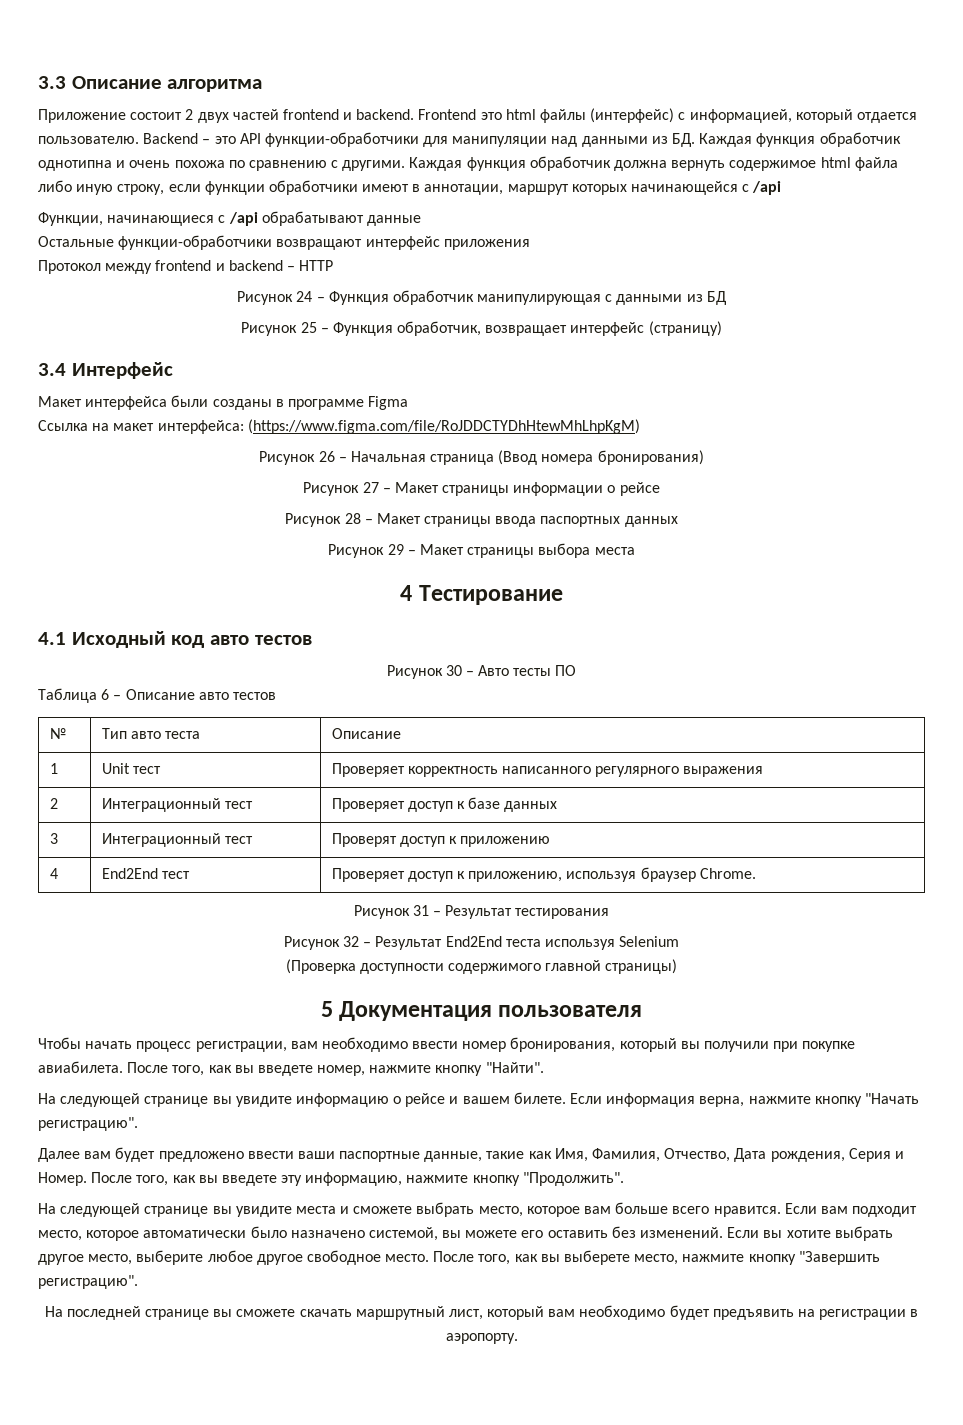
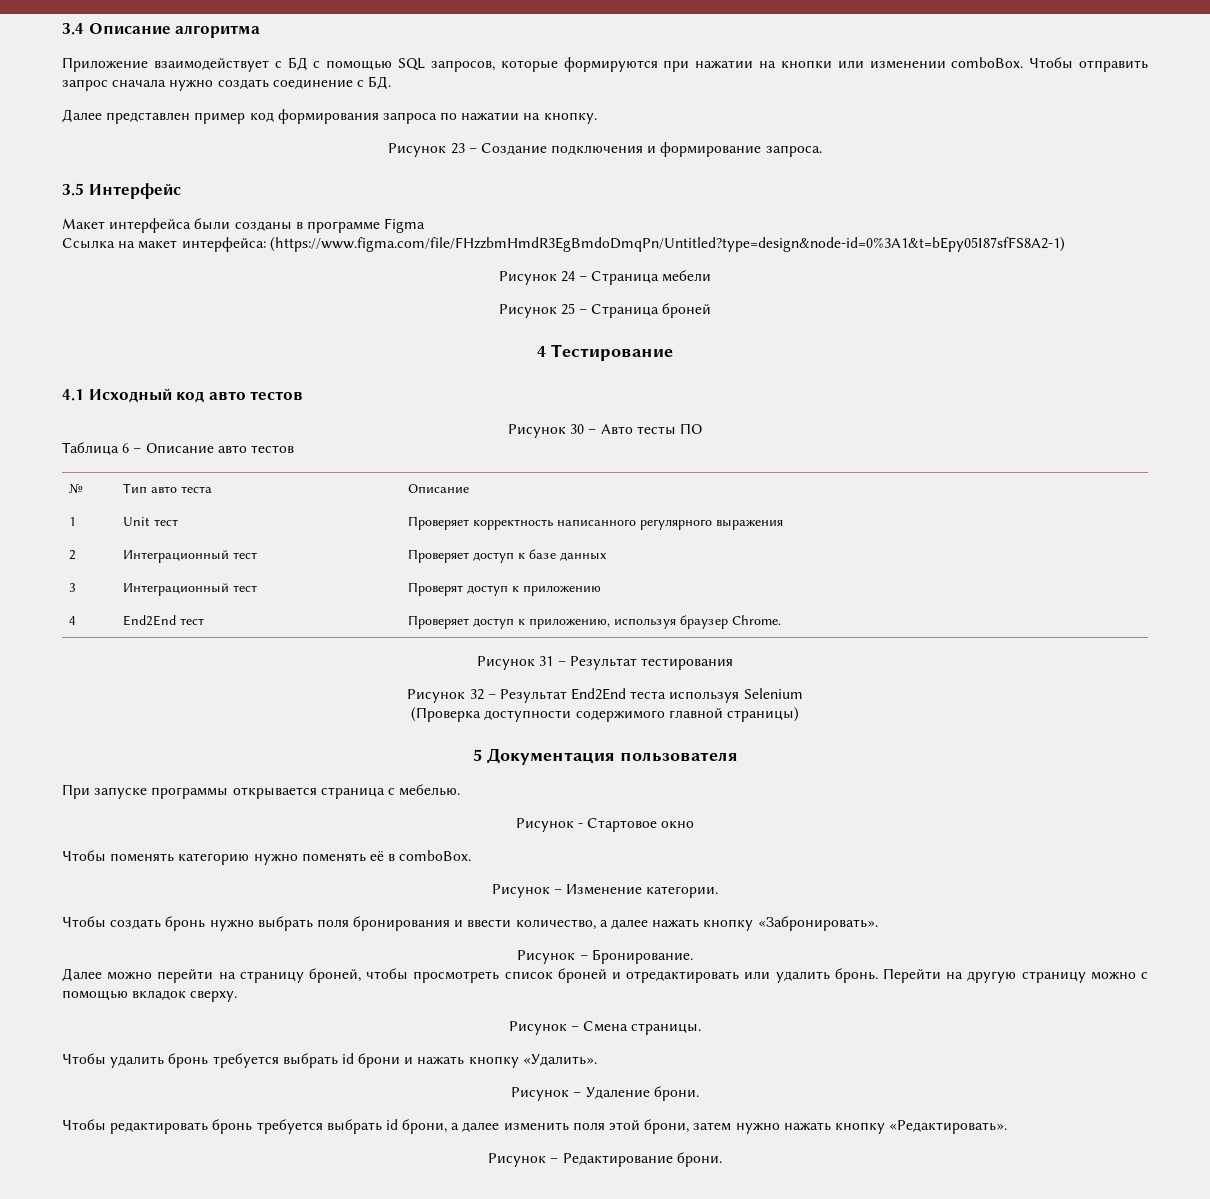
[38,76,66,89] 3.3 -> [62,23,84,35] 3.4
[130,108,917,123] [38,132,901,147] [38,156,898,171] [38,180,782,195] [38,211,421,226] [38,235,530,250] [38,260,334,274] [237,290,726,305] [241,321,722,336] [38,363,66,376] состоит 2 двух частей frontend и backend. Frontend это html файлы (интерфейс) с информацией, который отдается пользователю. Backend – это API функции-обработчики для манипуляции над данными из БД. Каждая функция обработчик однотипна и очень похожа по сравнению с другими. Каждая функция обработчик должна вернуть содержимое html файла либо иную строку, если функции обработчики имеют в аннотации, маршрут которых начинающейся с /api // Функции, начинающиеся с /api обрабатывают данные // Остальные функции-обработчики возвращают интерфейс приложения // Протокол между frontend и backend – HTTP // Рисунок 24 – Функция обработчик манипулирующая с данными из БД // Рисунок 25 – Функция обработчик, возвращает интерфейс (страницу) // 3.4 -> [153,57,1149,72] [62,76,392,91] [62,109,597,124] [388,142,822,157] [62,183,84,196] взаимодействует с БД с помощью SQL запросов, которые формируются при нажатии на кнопки или изменении comboBox. Чтобы отправить запрос сначала нужно создать соединение с БД. // Далее представлен пример код формирования запроса по нажатии на кнопку. // Рисунок 23 – Создание подключения и формирование запроса. // 3.5
[247,419,640,434] [259,450,704,465] [303,482,660,496] [285,513,678,527] [328,543,635,558] (https://www.figma.com/file/RoJDDCTYDhHtewMhLhpKgM) // Рисунок 26 – Начальная страница (Ввод номера бронирования) // Рисунок 27 – Макет страницы информации о рейсе // Рисунок 28 – Макет страницы ввода паспортных данных // Рисунок 29 – Макет страницы выбора места -> [269,237,1065,252] [498,270,712,285] [498,303,712,318] (https://www.figma.com/file/FHzzbmHmdR3EgBmdoDmqPn/Untitled?type=design&node-id=0%3A1&t=bEpy05I87sfFS8A2-1) // Рисунок 24 – Страница мебели // Рисунок 25 – Страница броней
[38,1037,856,1052] [38,1061,544,1076] [38,1092,919,1107] [38,1117,138,1131] [38,1147,904,1162] [38,1172,624,1186] [38,1202,918,1217] [38,1226,893,1241] [38,1250,880,1265] [38,1275,138,1289] [44,1305,919,1320] [445,1333,518,1344] Чтобы начать процесс регистрации, вам необходимо ввести номер бронирования, который вы получили при покупке авиабилета. После того, как вы введете номер, нажмите кнопку "Найти". // На следующей странице вы увидите информацию о рейсе и вашем билете. Если информация верна, нажмите кнопку "Начать регистрацию". // Далее вам будет предложено ввести ваши паспортные данные, такие как Имя, Фамилия, Отчество, Дата рождения, Серия и Номер. После того, как вы введете эту информацию, нажмите кнопку "Продолжить". // На следующей странице вы увидите места и сможете выбрать место, которое вам больше всего нравится. Если вам подходит место, которое автоматически было назначено системой, вы можете его оставить без изменений. Если вы хотите выбрать другое место, выберите любое другое свободное место. После того, как вы выберете место, нажмите кнопку "Завершить регистрацию". // На последней странице вы сможете скачать маршрутный лист, который вам необходимо будет предъявить на регистрации в аэропорту. -> [62,784,461,799] [515,818,695,832] [62,850,472,865] [491,884,719,898] [62,916,878,931] [517,949,693,964] [62,968,1149,983] [62,990,238,1002] [508,1021,702,1035] [62,1053,597,1068] [511,1086,699,1101] [62,1119,1008,1134] [488,1152,722,1167] При запуске программы открывается страница с мебелью. // Рисунок - Стартовое окно // Чтобы поменять категорию нужно поменять её в comboBox. // Рисунок – Изменение категории. // Чтобы создать бронь нужно выбрать поля бронирования и ввести количество, а далее нажать кнопку «Забронировать». // Рисунок – Бронирование. // Далее можно перейти на страницу броней, чтобы просмотреть список броней и отредактировать или удалить бронь. Перейти на другую страницу можно с помощью вкладок сверху. // Рисунок – Смена страницы. // Чтобы удалить бронь требуется выбрать id брони и нажать кнопку «Удалить». // Рисунок – Удаление брони. // Чтобы редактировать бронь требуется выбрать id брони, а далее изменить поля этой брони, затем нужно нажать кнопку «Редактировать». // Рисунок – Редактирование брони.

